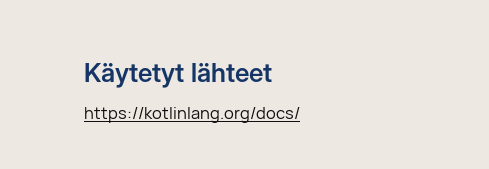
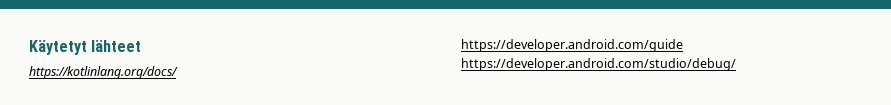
(300, 115) none -> [461,39,683,52] [461,58,736,71] // https://developer.android.com/guide // https://developer.android.com/studio/debug/

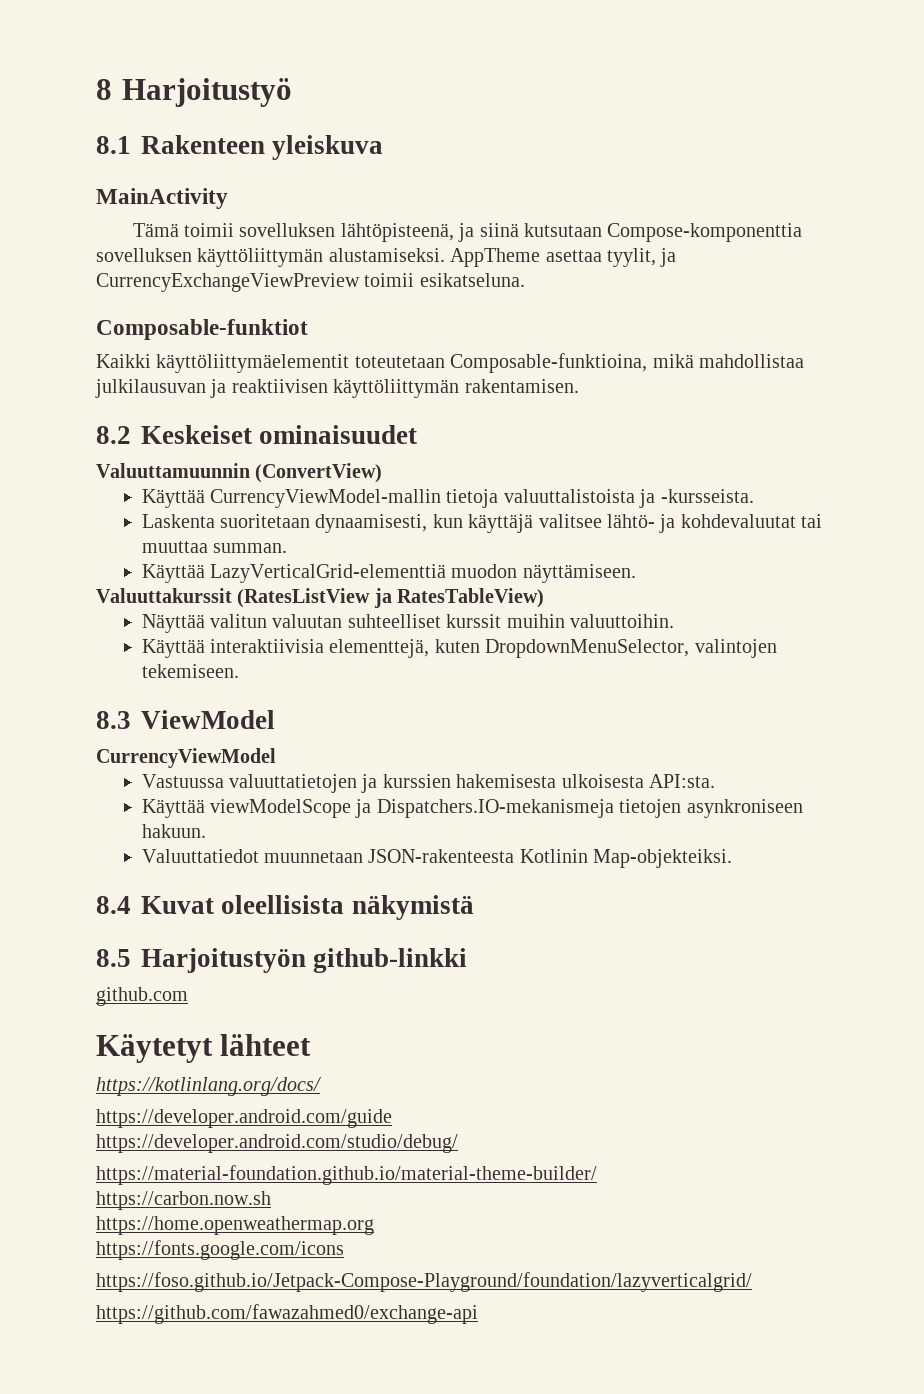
(29, 47) none -> [96,78,292,107] [96,135,384,160] [96,188,228,209] [132,223,803,242] [96,248,677,267] [96,273,525,292] [96,319,308,340] [96,353,804,373] [95,379,579,398] [96,425,418,444] [96,463,383,483] [141,489,754,508] [141,514,823,533] [141,541,287,553] [141,564,636,583] [96,588,545,608] [141,614,674,633] [141,639,777,658] [141,664,239,678] [96,710,275,729] [96,748,276,768] [141,774,715,793] [141,799,803,818] [141,824,206,838] [141,849,733,868] [96,895,474,920] [96,948,468,973] [96,987,188,1006] 8 Harjoitustyö // 8.1 Rakenteen yleiskuva // MainActivity // Tämä toimii sovelluksen lähtöpisteenä, ja siinä kutsutaan Compose-komponenttia sovelluksen käyttöliittymän alustamiseksi. AppTheme asettaa tyylit, ja CurrencyExchangeViewPreview toimii esikatseluna. // Composable-funktiot // Kaikki käyttöliittymäelementit toteutetaan Composable-funktioina, mikä mahdollistaa julkilausuvan ja reaktiivisen käyttöliittymän rakentamisen. // 8.2 Keskeiset ominaisuudet // Valuuttamuunnin (ConvertView) // Käyttää CurrencyViewModel-mallin tietoja valuuttalistoista ja -kursseista. // Laskenta suoritetaan dynaamisesti, kun käyttäjä valitsee lähtö- ja kohdevaluutat tai muuttaa summan. // Käyttää LazyVerticalGrid-elementtiä muodon näyttämiseen. // Valuuttakurssit (RatesListView ja RatesTableView) // Näyttää valitun valuutan suhteelliset kurssit muihin valuuttoihin. // Käyttää interaktiivisia elementtejä, kuten DropdownMenuSelector, valintojen tekemiseen. // 8.3 ViewModel // CurrencyViewModel // Vastuussa valuuttatietojen ja kurssien hakemisesta ulkoisesta API:sta. // Käyttää viewModelScope ja Dispatchers.IO-mekanismeja tietojen asynkroniseen hakuun. // Valuuttatiedot muunnetaan JSON-rakenteesta Kotlinin Map-objekteiksi. // 8.4 Kuvat oleellisista näkymistä // 8.5 Harjoitustyön github-linkki // github.com //
(736, 64) none -> [96,1165,597,1185] [96,1191,271,1210] [96,1216,374,1235] [96,1240,344,1260] [96,1272,752,1292] [96,1304,478,1324] // https://material-foundation.github.io/material-theme-builder/ // https://carbon.now.sh // https://home.openweathermap.org // https://fonts.google.com/icons // https://foso.github.io/Jetpack-Compose-Playground/foundation/lazyverticalgrid/ // https://github.com/fawazahmed0/exchange-api

